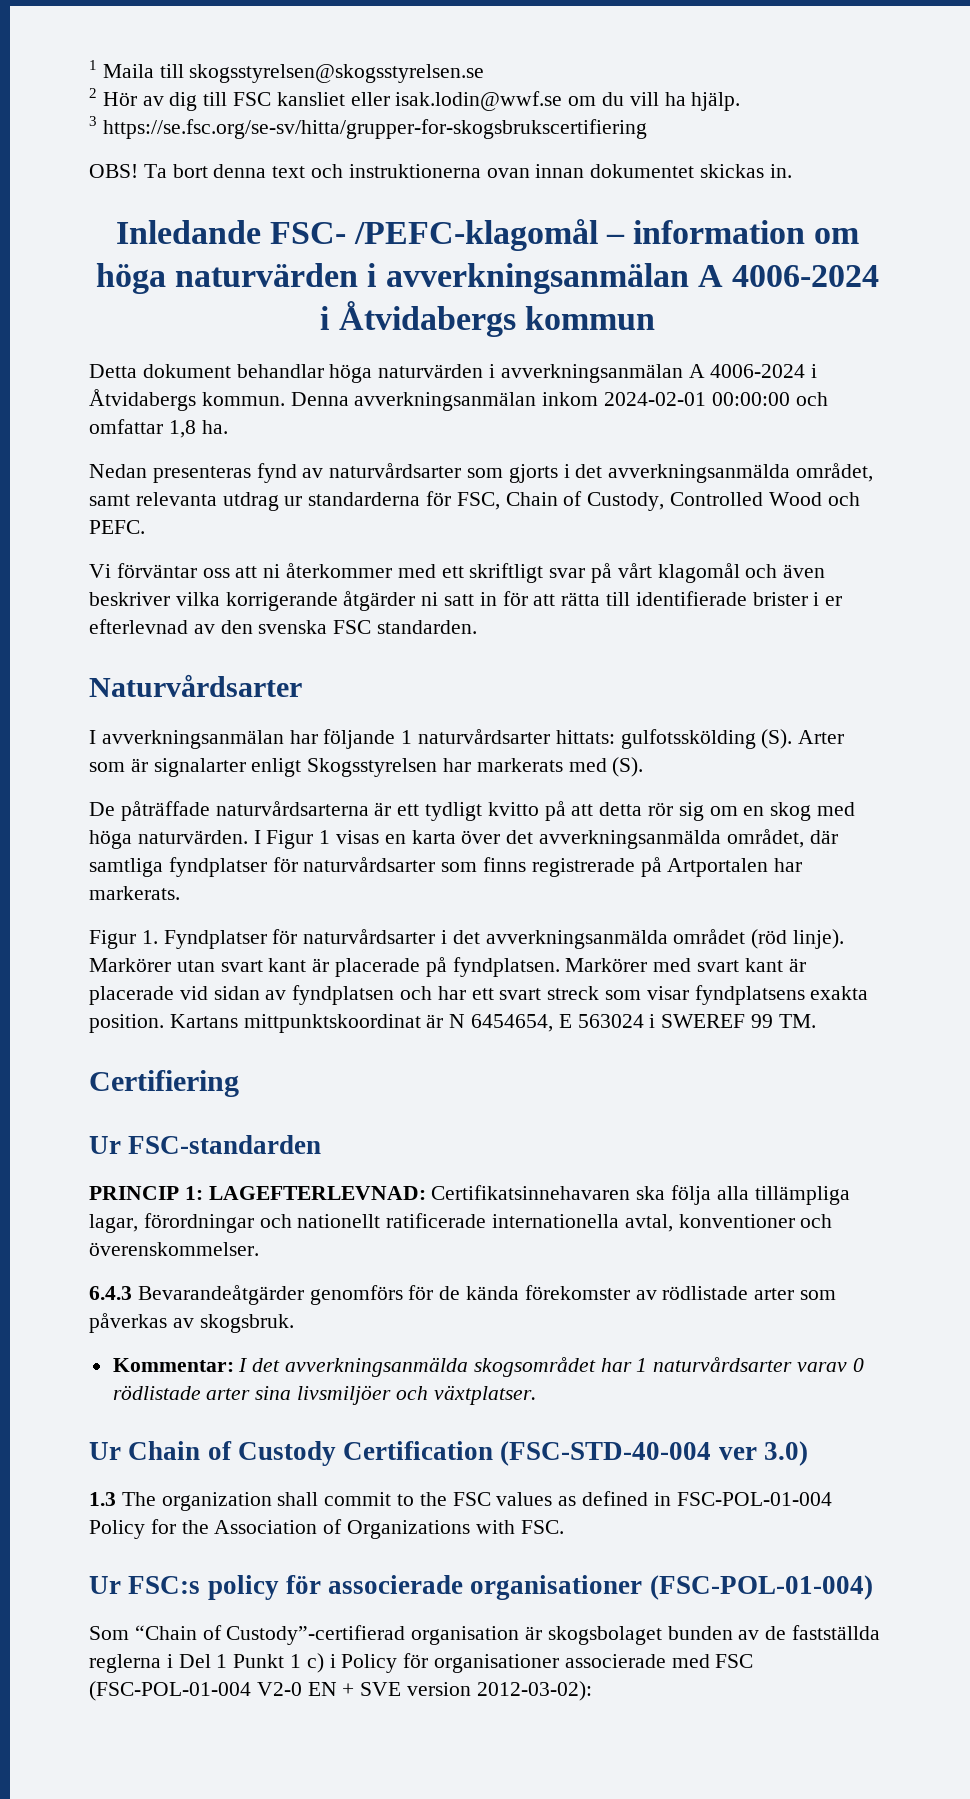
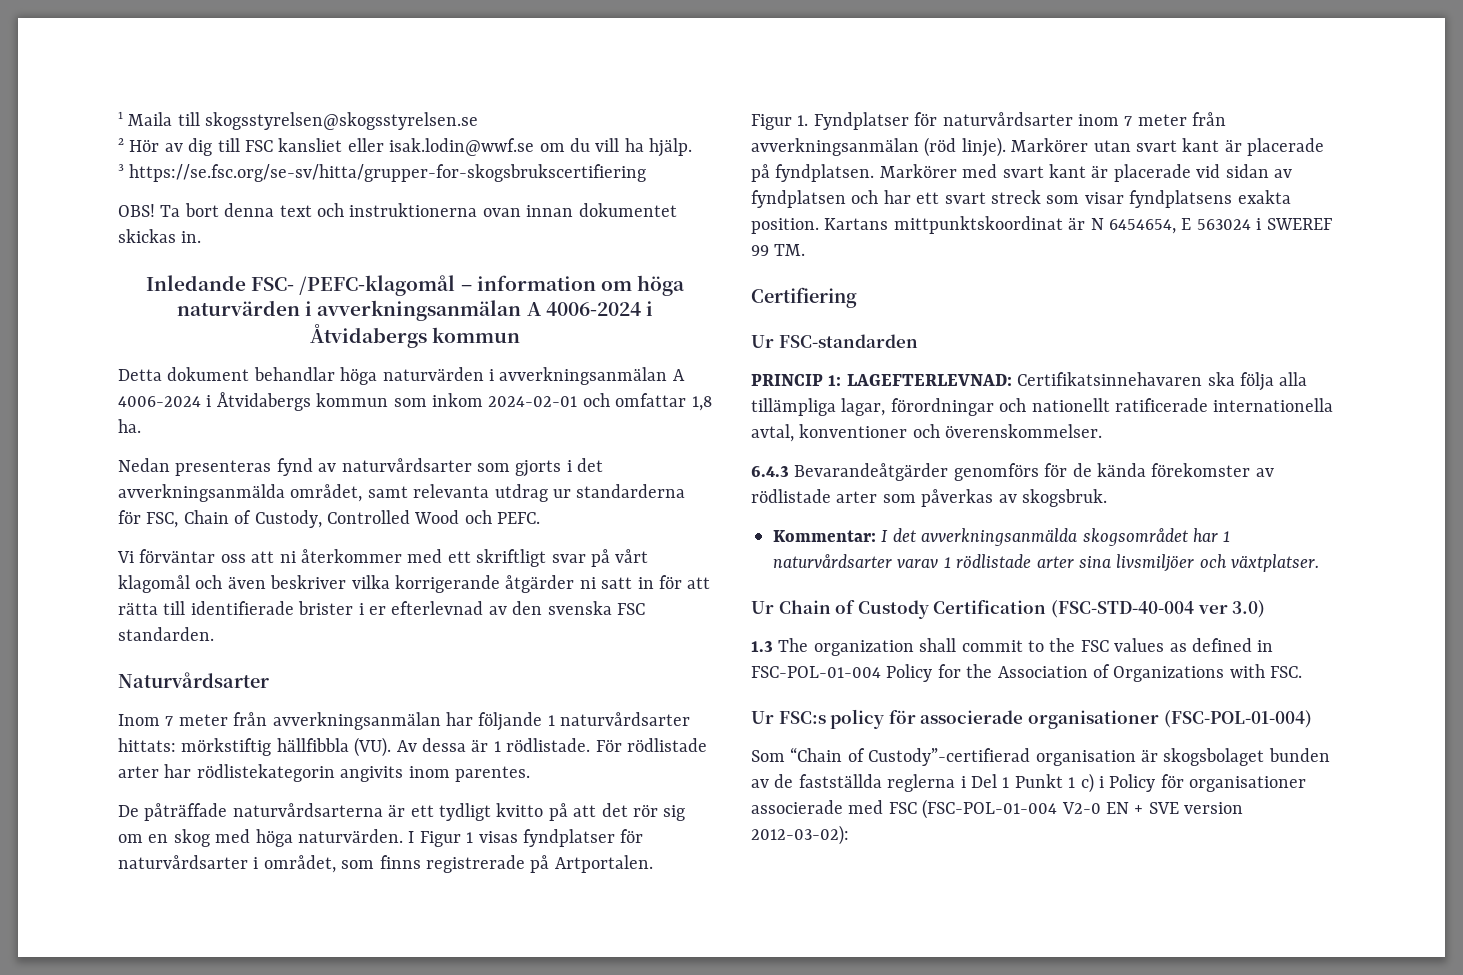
[201,392,537,411] kommun. Denna avverkningsanmälan -> [316,393,427,407] kommun som
[711,392,790,406] 00:00:00 -> (578, 401) none
[89,730,96,744] I -> [118,712,268,726] Inom 7 meter från
[620,729,845,749] [89,757,644,777] gulfotsskölding (S). Arter som är signalarter enligt Skogsstyrelsen har markerats med (S). -> [181,737,707,757] [118,764,530,782] mörkstiftig hällfibbla (VU). Av dessa är 1 rödlistade. För rödlistade arter har rödlistekategorin angivits inom parentes.
[599,802,643,816] detta -> [601,803,628,817] det
[384,829,838,849] [89,858,163,877] en karta över det avverkningsanmälda området, där samtliga -> (518, 837) none
(436, 864) none -> [253,855,336,873] i området,
[667,858,803,877] [89,886,180,900] Artportalen har markerats. -> [554,855,653,873] Artportalen.
[441,929,746,949] i det avverkningsanmälda området -> [1078,112,1227,126] [751,138,919,156] inom 7 meter från avverkningsanmälan
[852,1358,864,1372] 0 -> [943,557,951,568] 1

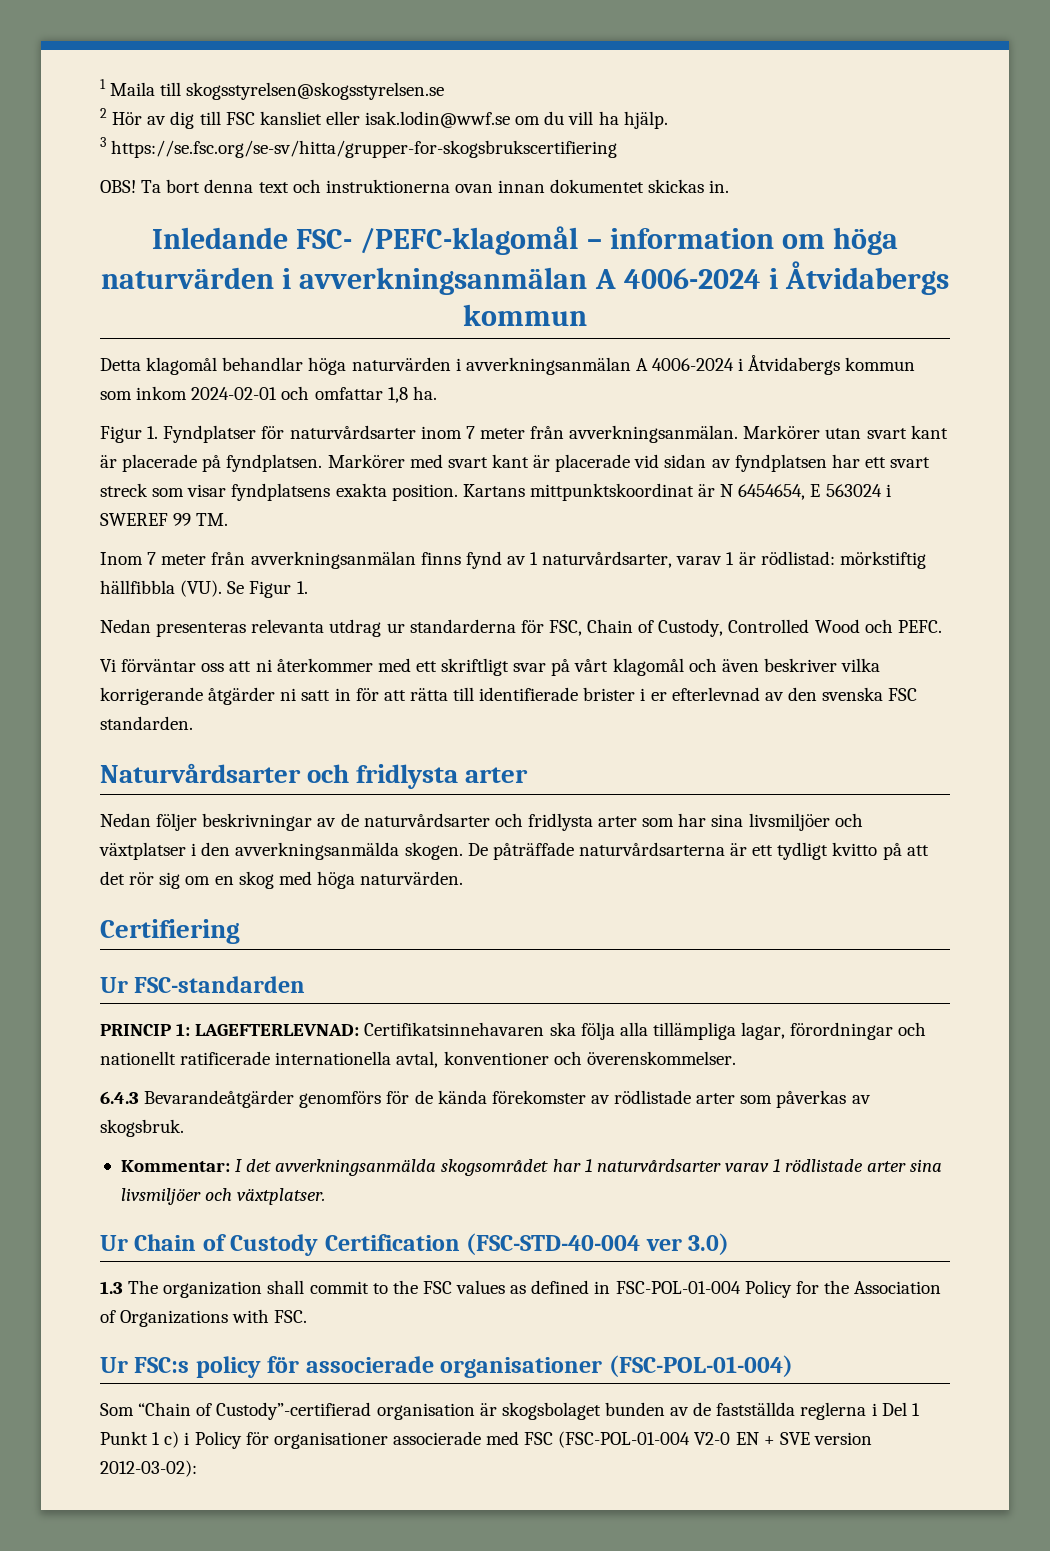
[167,367,250,381] dokument -> [146,357,218,375] klagomål
[118,458,604,477] [118,484,408,502] Nedan presenteras fynd av naturvårdsarter som gjorts i det avverkningsanmälda området, samt -> [100,425,948,443] [100,454,931,472] [100,483,891,501] [100,513,229,526] [100,551,926,569] [100,580,308,598] [100,619,247,637] Figur 1. Fyndplatser för naturvårdsarter inom 7 meter från avverkningsanmälan. Markörer utan svart kant är placerade på fyndplatsen. Markörer med svart kant är placerade vid sidan av fyndplatsen har ett svart streck som visar fyndplatsens exakta position. Kartans mittpunktskoordinat är N 6454654, E 563024 i SWEREF 99 TM. // Inom 7 meter från avverkningsanmälan finns fynd av 1 naturvårdsarter, varav 1 är rödlistad: mörkstiftig hällfibbla (VU). Se Figur 1. // Nedan presenteras
[118,712,691,731] [118,737,707,757] [118,764,530,782] // Inom 7 meter från avverkningsanmälan har följande 1 naturvårdsarter hittats: mörkstiftig hällfibbla (VU). Av dessa är 1 rödlistade. För rödlistade arter har rödlistekategorin angivits inom parentes. // -> [307,764,529,789] [100,813,863,831] [99,842,463,860] och fridlysta arter // Nedan följer beskrivningar av de naturvårdsarter och fridlysta arter som har sina livsmiljöer och växtplatser i den avverkningsanmälda skogen.
[408,829,644,847] [118,855,653,873] [751,112,1227,130] [751,137,1325,157] [751,164,1292,182] [751,190,1291,208] [751,216,1332,234] [751,244,806,256] I Figur 1 visas fyndplatser för naturvårdsarter i området, som finns registrerade på Artportalen. // Figur 1. Fyndplatser för naturvårdsarter inom 7 meter från avverkningsanmälan (röd linje). Markörer utan svart kant är placerade på fyndplatsen. Markörer med svart kant är placerade vid sidan av fyndplatsen och har ett svart streck som visar fyndplatsens exakta position. Kartans mittpunktskoordinat är N 6454654, E 563024 i SWEREF 99 TM. -> (464, 878) none

